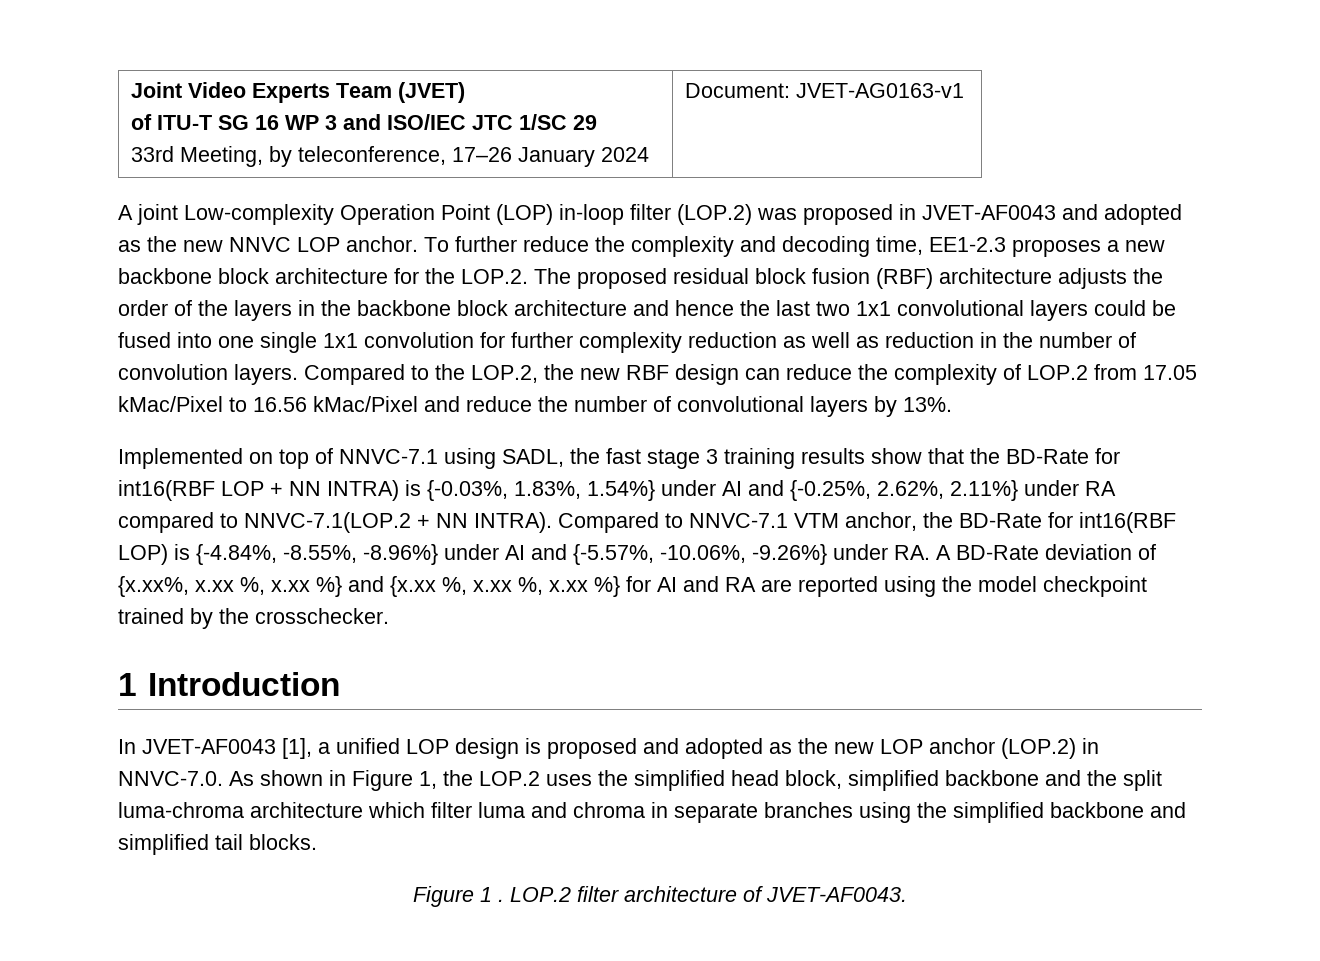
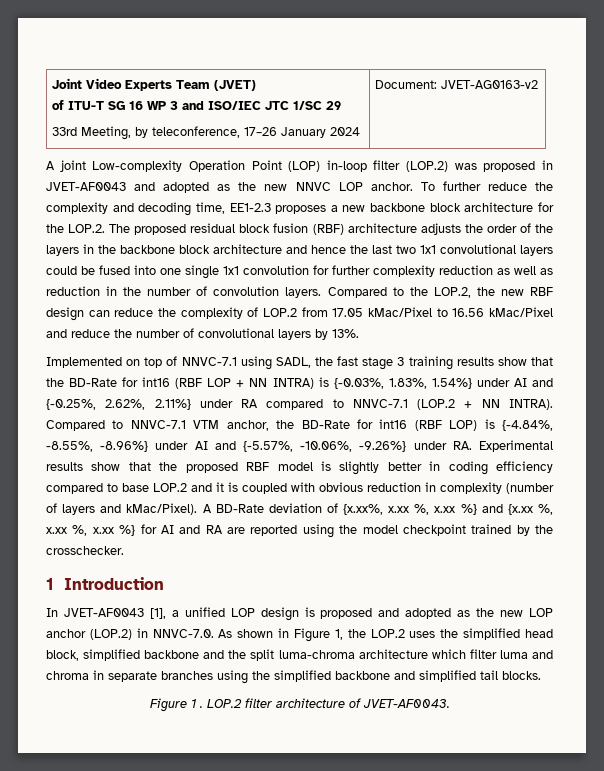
[796,83,965,98] JVET-AG0163-v1 -> [440,80,538,89] JVET-AG0163-v2
[118,480,215,501] int16(RBF -> [142,377,203,389] int16 (RBF
[244,512,411,533] NNVC-7.1(LOP.2 -> [352,399,456,410] NNVC-7.1 (LOP.2
[1079,512,1176,533] int16(RBF -> [379,419,442,431] int16 (RBF
(930, 552) none -> [478,440,553,452] [46,461,554,475] [46,482,554,494] [46,503,198,515] Experimental results show that the proposed RBF model is slightly better in coding efficiency compared to base LOP.2 and it is coupled with obvious reduction in complexity (number of layers and kMac/Pixel).

